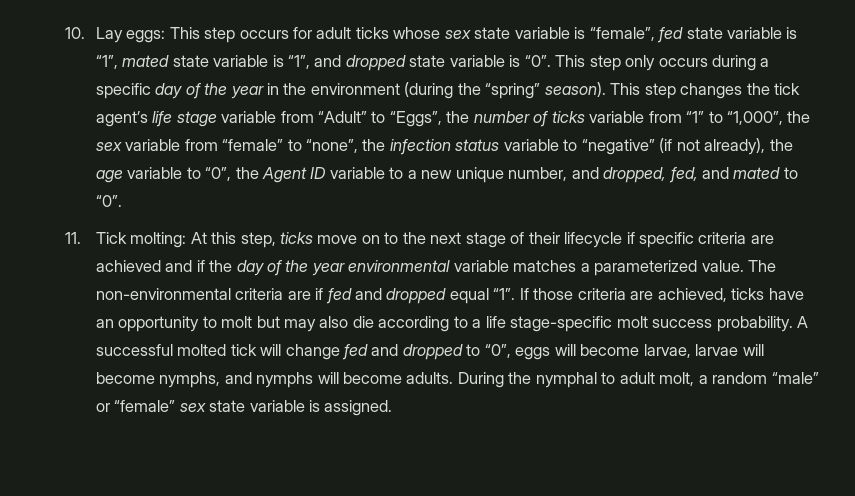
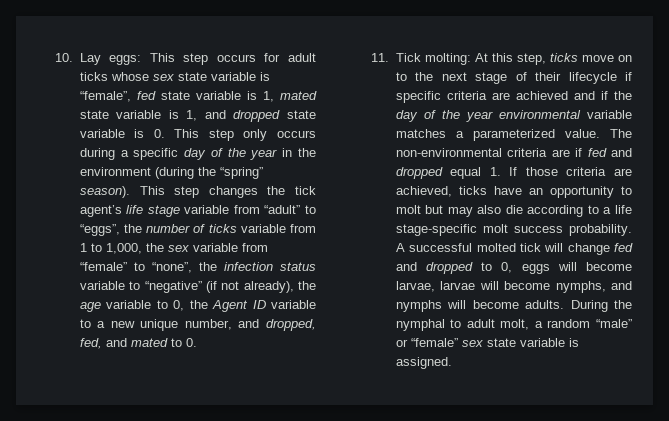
[95,55,118,69] “1”, -> [262,91,274,102] 1,
[288,55,311,69] “1”, -> [186,110,198,121] 1,
[524,55,551,67] “0”. -> [153,129,165,138] 0.
[318,111,442,127] “Adult” to “Eggs”, -> [264,205,316,214] [79,224,120,236] “adult” to “eggs”,
[686,111,784,125] “1” to “1,000”, -> [79,243,142,254] 1 to 1,000,
[205,167,232,181] “0”, -> [173,300,185,311] 0,
[95,195,122,207] “0”. -> [185,338,197,347] 0.
[493,288,516,300] “1”. -> [489,167,501,176] 1.
[484,344,511,358] “0”, -> [501,262,513,273] 0,

